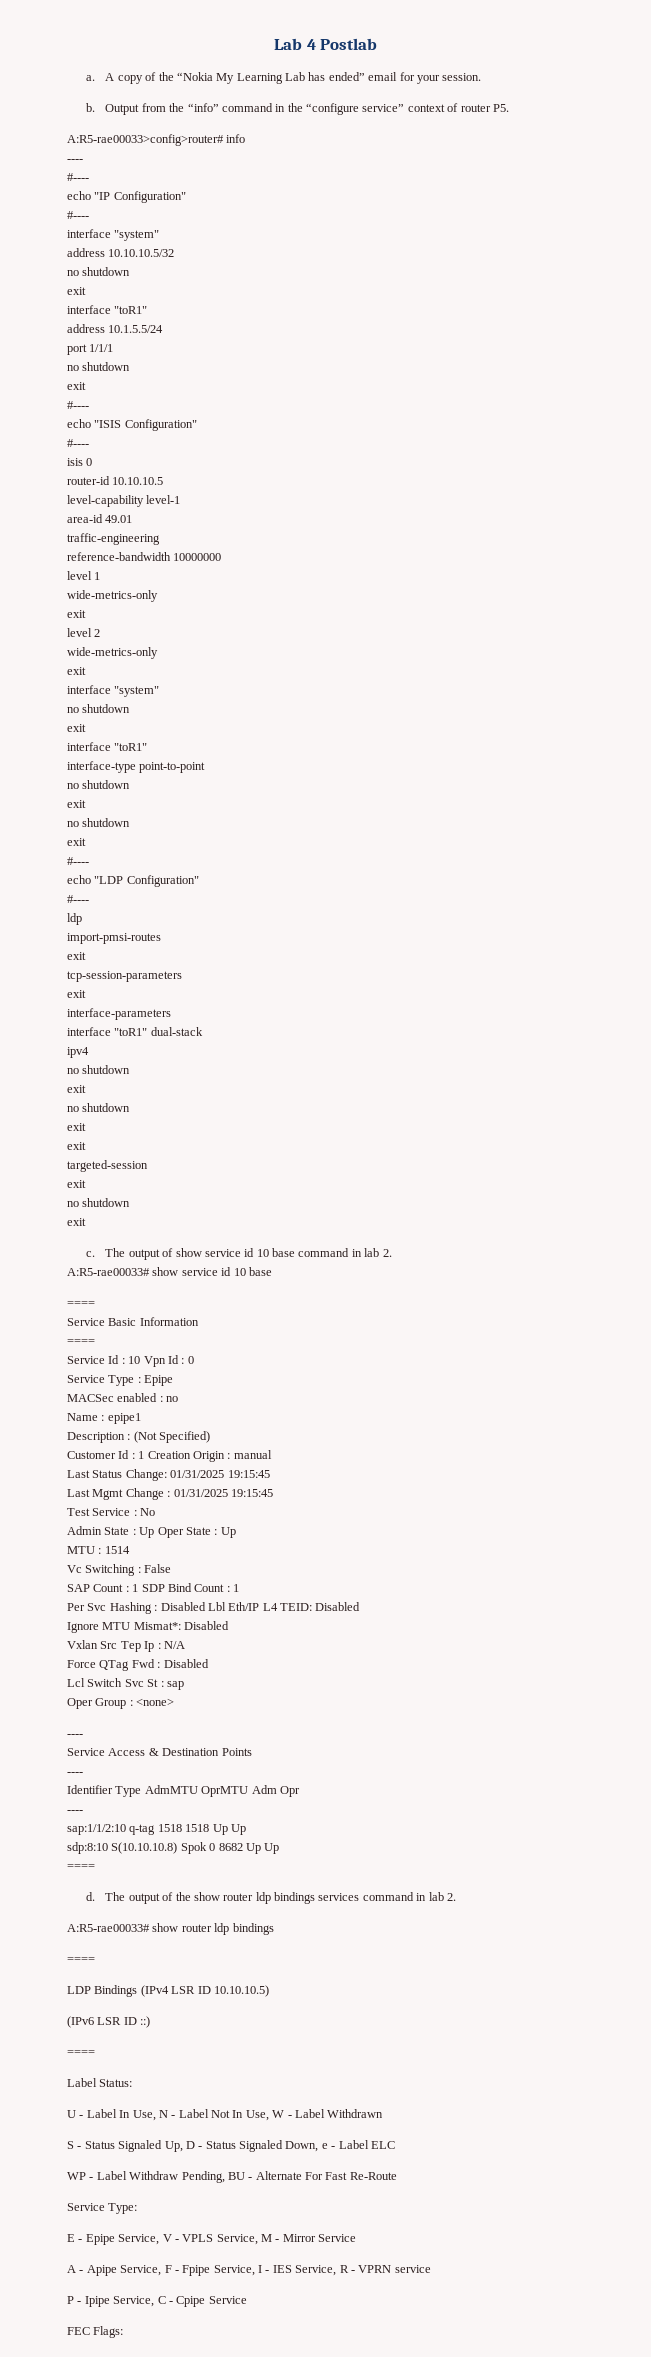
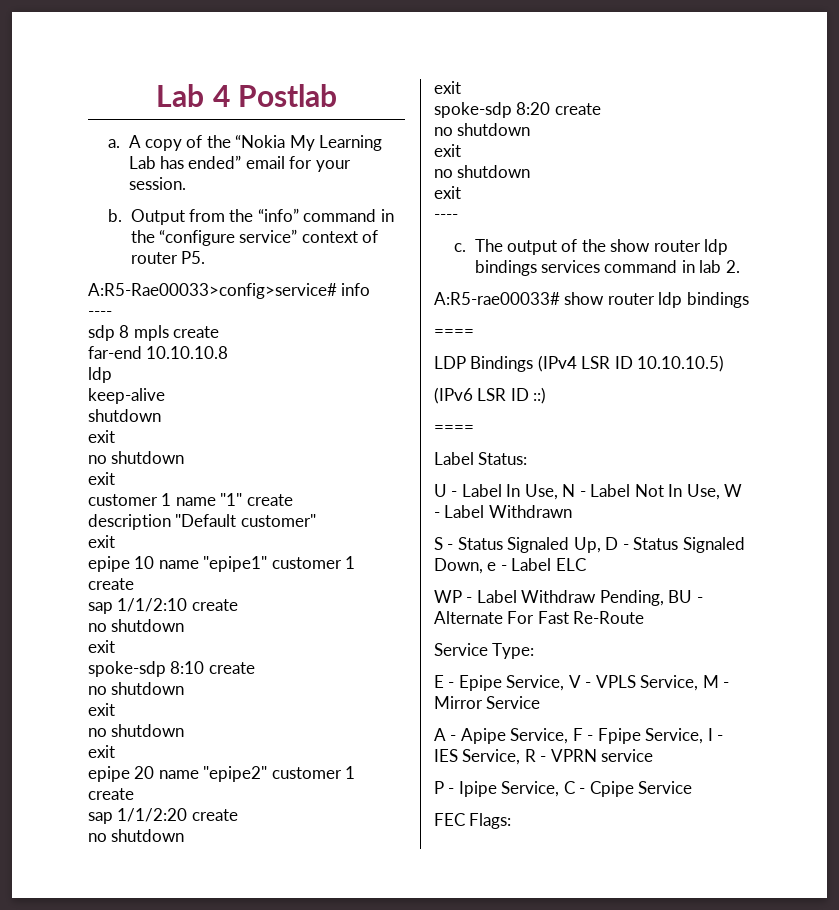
[67,134,224,146] A:R5-rae00033>config>router# -> [88,283,337,299] A:R5-Rae00033>config>service#
[67,173,89,181] [67,191,186,203] [67,211,89,219] [67,229,160,241] [67,248,175,257] [67,267,131,276] [67,287,86,295] [67,305,148,314] [67,324,164,333] [67,344,114,355] [67,362,131,371] [67,382,86,390] [67,401,89,409] [67,419,197,431] [67,439,89,447] [67,458,93,466] [67,476,164,485] [67,495,181,507] [67,514,133,523] [67,533,160,545] [67,552,222,561] [67,571,101,580] [67,590,158,602] [67,610,86,618] [67,628,101,637] [67,647,158,659] [67,667,86,675] [67,685,160,697] [67,704,131,713] [67,724,86,732] [67,742,148,751] [67,761,206,773] [67,780,131,789] [67,800,86,808] [67,818,131,827] [67,838,86,846] [67,857,89,865] [67,875,199,887] [67,895,89,903] [67,913,82,925] [67,933,161,944] [67,952,86,960] [67,971,182,982] [67,990,86,998] [67,1008,171,1020] [67,1027,203,1036] [67,1047,89,1058] [67,1065,131,1074] [67,1085,86,1093] [67,1103,131,1112] [67,1123,86,1131] [67,1142,86,1150] [67,1160,148,1172] [67,1180,86,1188] [67,1198,131,1207] [67,1218,86,1226] [86,1248,392,1260] [67,1267,272,1276] [67,1301,95,1307] [67,1317,199,1326] [67,1339,95,1345] [67,1355,194,1367] [67,1375,174,1386] [67,1393,179,1402] [67,1413,141,1424] [67,1431,211,1443] [67,1450,272,1462] [67,1469,270,1481] [67,1488,273,1500] [67,1508,156,1516] [67,1526,236,1538] [67,1546,130,1554] [67,1564,172,1576] [67,1583,239,1592] [67,1602,361,1614] [67,1621,230,1633] [67,1640,185,1652] [67,1659,209,1671] [67,1678,184,1690] [67,1698,175,1709] [67,1734,83,1737] [67,1748,252,1756] [67,1772,83,1775] [67,1785,300,1797] [67,1810,83,1813] [67,1824,246,1835] [67,1842,280,1854] [67,1864,95,1870] [86,1892,96,1901] #---- // echo "IP Configuration" // #---- // interface "system" // address 10.10.10.5/32 // no shutdown // exit // interface "toR1" // address 10.1.5.5/24 // port 1/1/1 // no shutdown // exit // #---- // echo "ISIS Configuration" // #---- // isis 0 // router-id 10.10.10.5 // level-capability level-1 // area-id 49.01 // traffic-engineering // reference-bandwidth 10000000 // level 1 // wide-metrics-only // exit // level 2 // wide-metrics-only // exit // interface "system" // no shutdown // exit // interface "toR1" // interface-type point-to-point // no shutdown // exit // no shutdown // exit // #---- // echo "LDP Configuration" // #---- // ldp // import-pmsi-routes // exit // tcp-session-parameters // exit // interface-parameters // interface "toR1" dual-stack // ipv4 // no shutdown // exit // no shutdown // exit // exit // targeted-session // exit // no shutdown // exit // c. The output of show service id 10 base command in lab 2. // A:R5-rae00033# show service id 10 base // ==== // Service Basic Information // ==== // Service Id : 10 Vpn Id : 0 // Service Type : Epipe // MACSec enabled : no // Name : epipe1 // Description : (Not Specified) // Customer Id : 1 Creation Origin : manual // Last Status Change: 01/31/2025 19:15:45 // Last Mgmt Change : 01/31/2025 19:15:45 // Test Service : No // Admin State : Up Oper State : Up // MTU : 1514 // Vc Switching : False // SAP Count : 1 SDP Bind Count : 1 // Per Svc Hashing : Disabled Lbl Eth/IP L4 TEID: Disabled // Ignore MTU Mismat*: Disabled // Vxlan Src Tep Ip : N/A // Force QTag Fwd : Disabled // Lcl Switch Svc St : sap // Oper Group : <none> // ---- // Service Access & Destination Points // ---- // Identifier Type AdmMTU OprMTU Adm Opr // ---- // sap:1/1/2:10 q-tag 1518 1518 Up Up // sdp:8:10 S(10.10.10.8) Spok 0 8682 Up Up // ==== // d. -> [88,325,220,341] [88,346,229,359] [88,367,112,383] [88,388,165,404] [88,409,161,422] [88,430,115,443] [88,451,185,464] [88,472,115,485] [88,493,293,506] [88,514,316,530] [88,535,115,548] [88,556,356,572] [88,578,134,590] [88,598,238,614] [88,619,185,632] [88,640,115,653] [88,661,255,677] [88,682,185,695] [88,703,115,716] [88,724,185,737] [88,745,115,758] [88,766,356,782] [88,788,134,800] [88,808,238,824] [88,829,185,842] [434,81,461,94] [434,102,601,118] [434,123,531,136] [434,144,461,157] [434,165,531,178] [434,186,461,199] [434,214,458,220] [454,243,467,252] sdp 8 mpls create // far-end 10.10.10.8 // ldp // keep-alive // shutdown // exit // no shutdown // exit // customer 1 name "1" create // description "Default customer" // exit // epipe 10 name "epipe1" customer 1 create // sap 1/1/2:10 create // no shutdown // exit // spoke-sdp 8:10 create // no shutdown // exit // no shutdown // exit // epipe 20 name "epipe2" customer 1 create // sap 1/1/2:20 create // no shutdown // exit // spoke-sdp 8:20 create // no shutdown // exit // no shutdown // exit // ---- // c.

